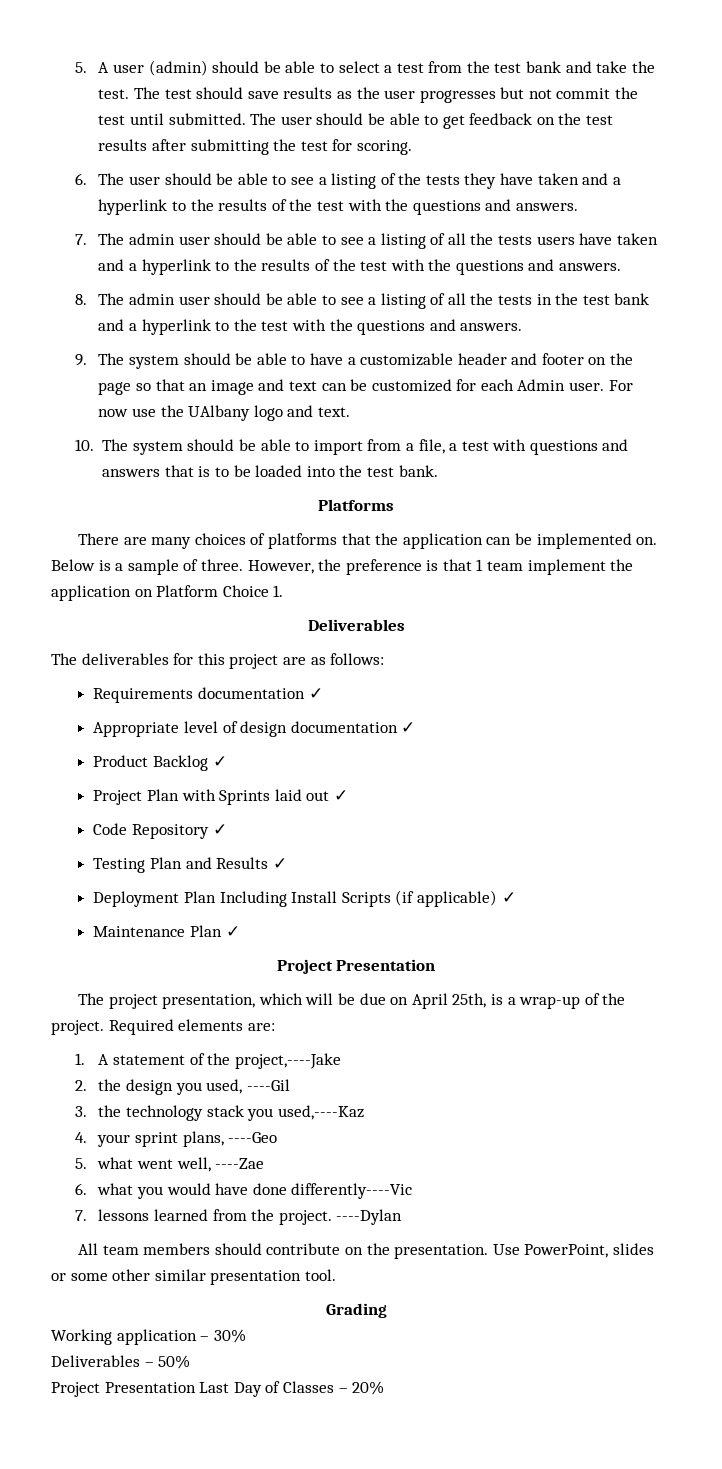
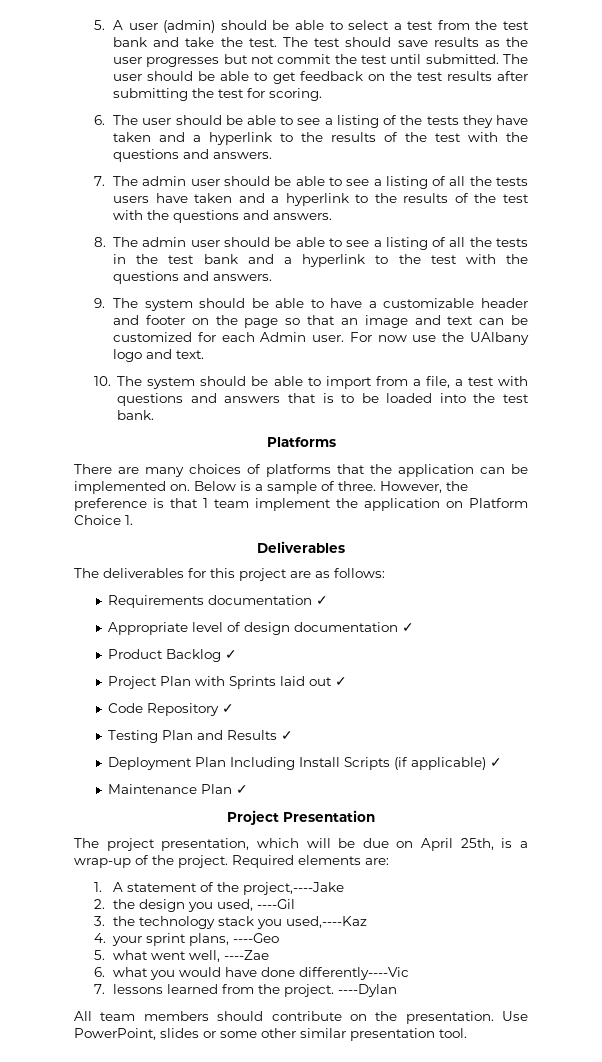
[325,1303,387,1318] [51,1329,246,1345] [51,1355,191,1369] [51,1381,385,1397] // Grading // Working application – 30% // Deliverables – 50% // Project Presentation Last Day of Classes – 20% -> (467, 1033) none

